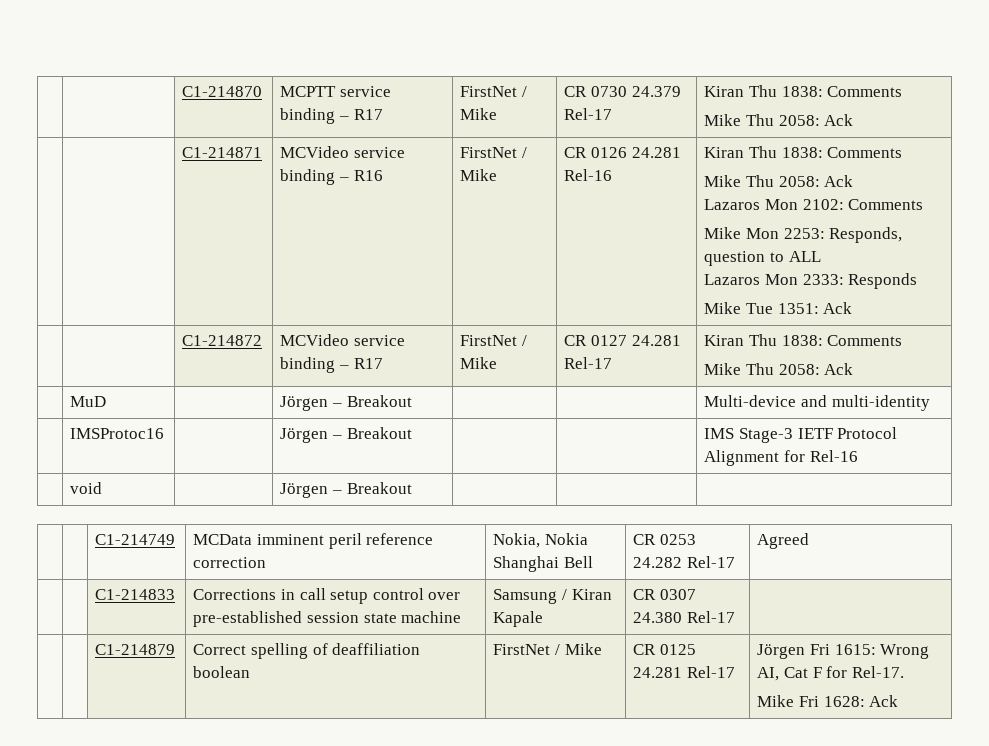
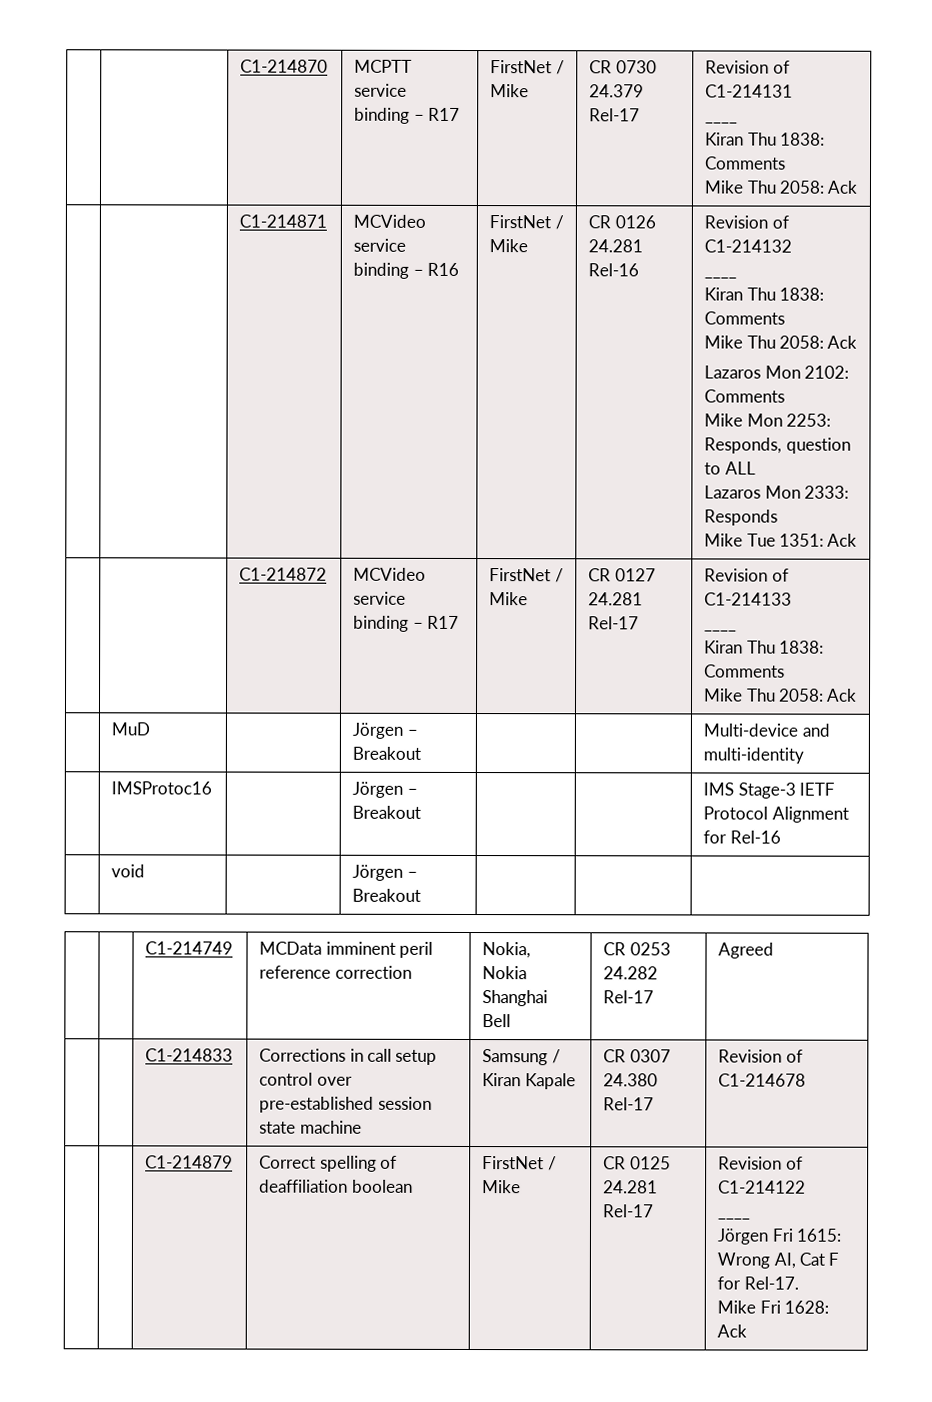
(613, 114) none -> [705,60,790,74] [705,84,794,98] [705,121,739,124] Revision of C1-214131 // ____ //
(613, 175) none -> [704,215,789,229] [704,239,793,253] [704,276,738,279] Revision of C1-214132 // ____ //
(613, 363) none -> [704,568,789,582] [704,592,793,606] [704,629,738,632] Revision of C1-214133 // ____ //
(736, 617) none -> [718,1049,803,1063] [718,1073,807,1087] Revision of C1-214678
(736, 672) none -> [718,1156,803,1170] [718,1180,807,1194] [718,1217,752,1220] Revision of C1-214122 // ____ //

